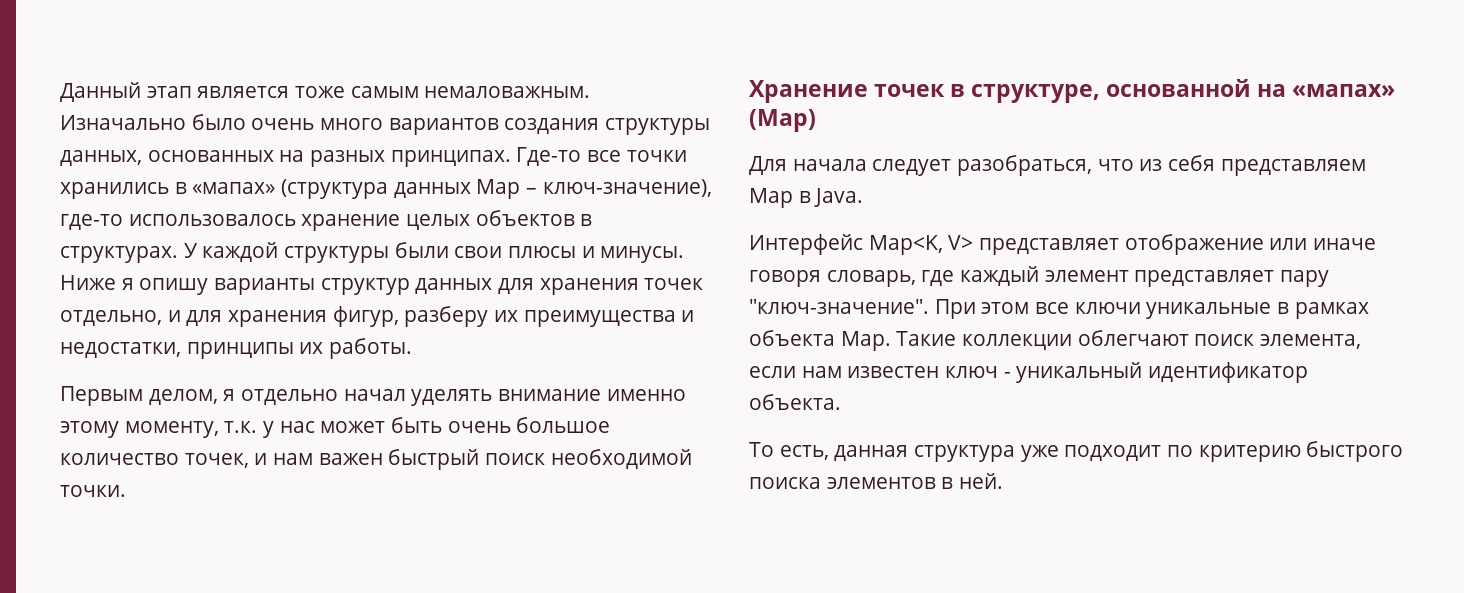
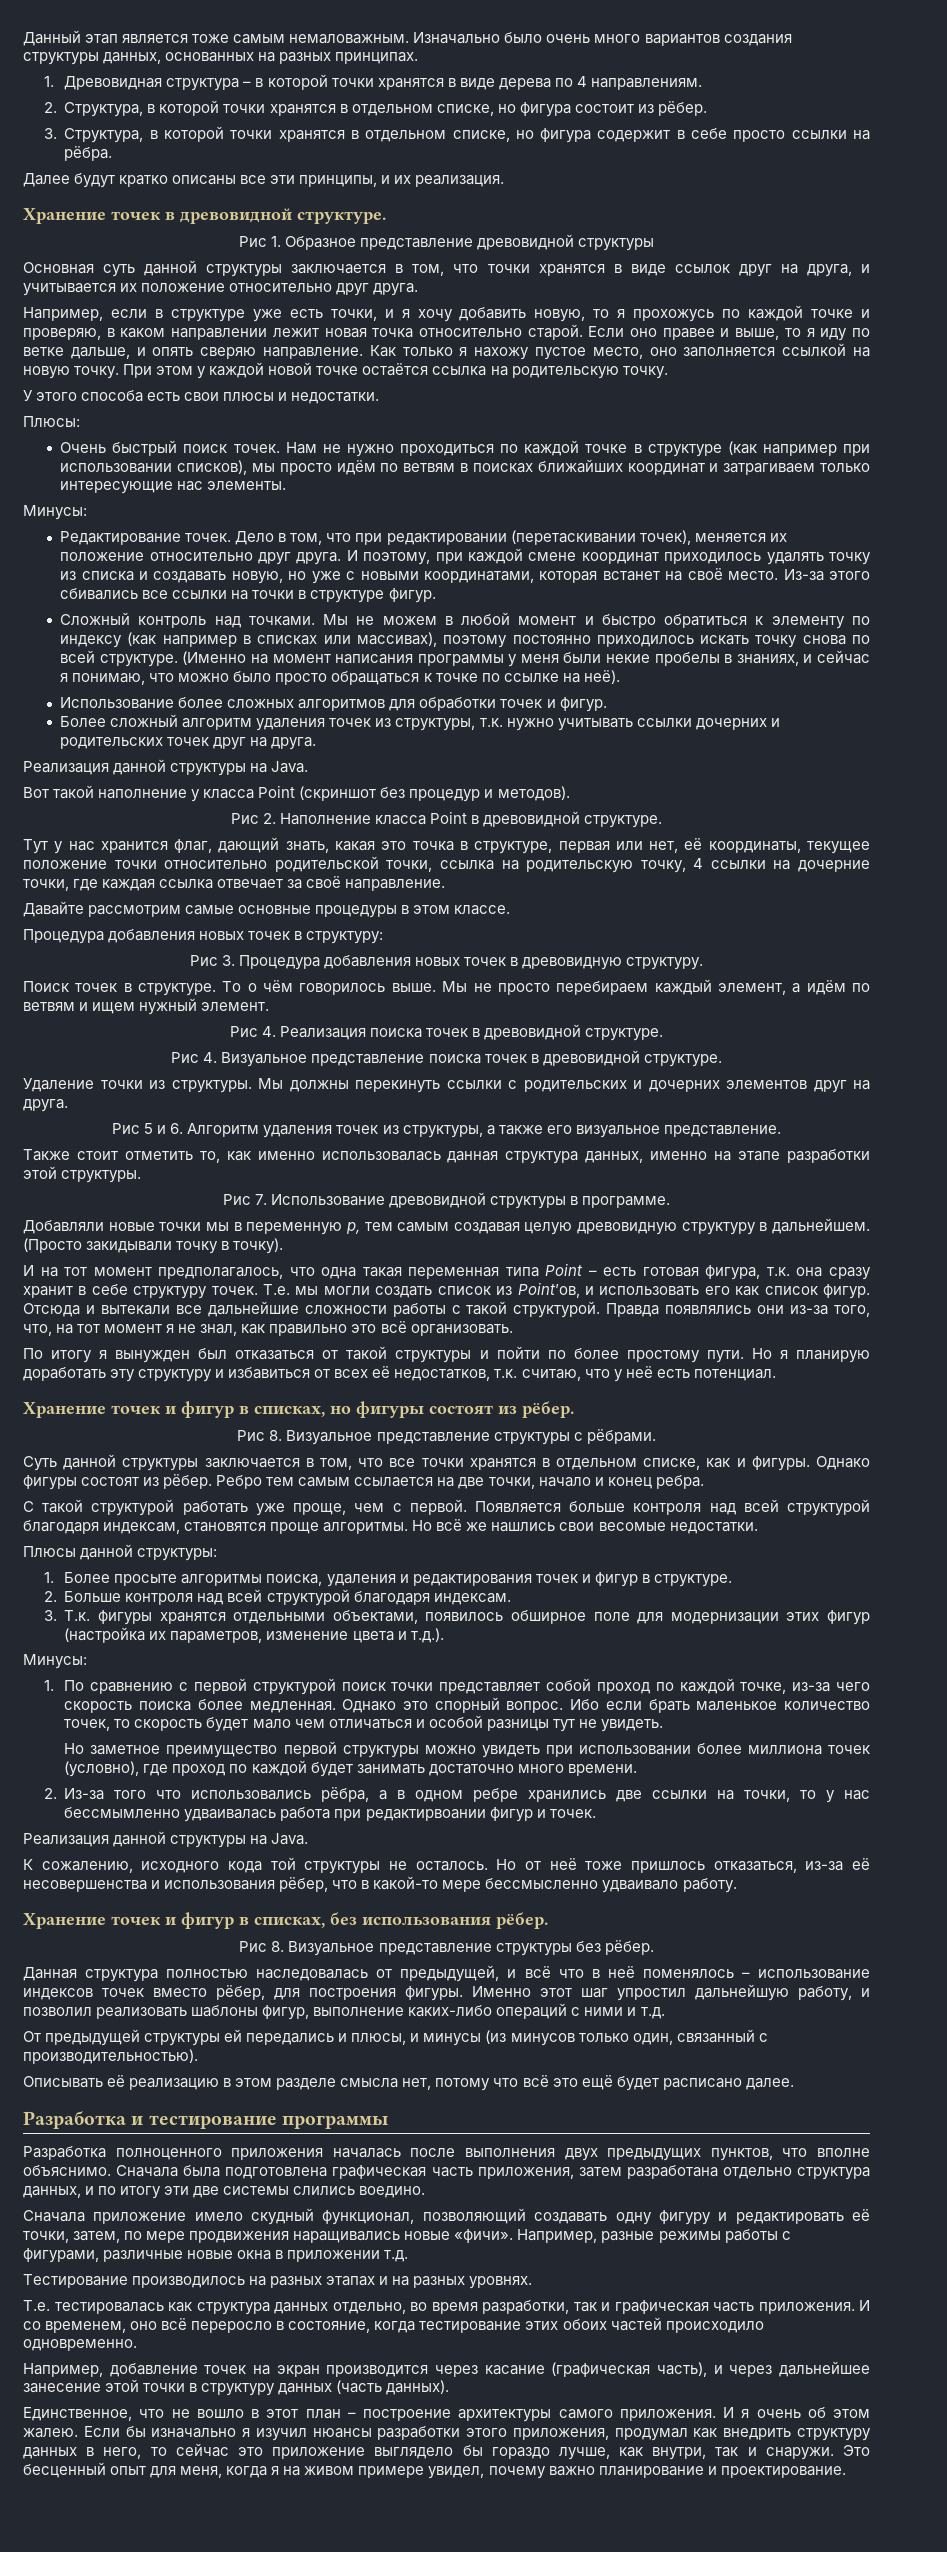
[516,147,687,166] [60,179,712,199] [60,210,593,231] [60,242,685,263] [60,275,704,295] [60,306,695,327] [60,338,413,359] [60,386,686,406] [60,417,611,438] [60,449,692,470] [60,485,126,497] [749,79,1396,103] [749,109,816,132] [749,155,1366,176] [749,188,864,208] [749,234,1377,255] [749,266,1330,287] [749,299,1369,319] [749,330,1362,351] [749,362,1309,383] [749,394,841,410] [749,441,1404,462] [749,473,1004,489] Где-то все точки хранились в «мапах» (структура данных Map – ключ-значение), где-то использовалось хранение целых объектов в структурах. У каждой структуры были свои плюсы и минусы. Ниже я опишу варианты структур данных для хранения точек отдельно, и для хранения фигур, разберу их преимущества и недостатки, принципы их работы. // Первым делом, я отдельно начал уделять внимание именно этому моменту, т.к. у нас может быть очень большое количество точек, и нам важен быстрый поиск необходимой точки. // Хранение точек в структуре, основанной на «мапах» (Map) // Для начала следует разобраться, что из себя представляем Map в Java. // Интерфейс Map<K, V> представляет отображение или иначе говоря словарь, где каждый элемент представляет пару "ключ-значение". При этом все ключи уникальные в рамках объекта Map. Такие коллекции облегчают поиск элемента, если нам известен ключ - уникальный идентификатор объекта. // То есть, данная структура уже подходит по критерию быстрого поиска элементов в ней. -> [43,74,702,91] [43,100,707,117] [43,126,870,143] [64,146,113,161] [23,173,505,188] [23,208,386,224] [238,234,655,251] [23,260,870,277] [23,283,419,296] [23,305,871,322] [23,324,871,341] [23,343,870,360] [23,362,668,379] [23,390,380,404] [23,416,80,427] [60,440,870,457] [60,459,870,475] [60,481,287,494] [23,505,87,520] [60,530,787,545] [60,548,871,565] [60,568,871,584] [60,588,436,603] [60,612,870,629] [60,632,871,648] [60,650,870,667] [60,670,620,685] [60,697,607,712] [60,714,780,731] [60,737,317,750] [23,759,309,776] [23,785,570,802] [230,811,663,828] [23,837,870,854] [23,856,871,873] [23,876,446,891] [23,901,511,918] [23,929,384,944] [189,955,704,970] [23,979,871,996] [23,998,270,1015] [229,1024,664,1041] [171,1050,722,1067] [23,1078,870,1093] [23,1099,68,1112] [112,1123,781,1138] [23,1149,870,1164] [23,1166,142,1183] [222,1192,671,1209] [23,1218,870,1235] [23,1238,284,1254] [23,1263,871,1280] [23,1282,870,1299] [23,1301,871,1318] [23,1321,513,1336] [23,1346,870,1363] [23,1366,776,1382] [23,1401,574,1418] [237,1429,656,1445] [23,1454,870,1471] [23,1474,704,1490] [23,1499,870,1516] [23,1519,758,1534] [23,1544,218,1561] [43,1572,732,1587] [43,1589,511,1606] [43,1610,870,1625] [64,1627,444,1643] [23,1654,87,1669] [43,1678,870,1695] [64,1697,871,1713] [64,1715,663,1732] [64,1741,871,1758] [64,1760,637,1777] [43,1787,871,1803] [64,1807,596,1822] [23,1831,309,1848] [23,1857,870,1874] [23,1876,737,1893] [23,1912,548,1929] [239,1940,654,1956] [23,1965,871,1982] [23,1984,870,2001] [23,2003,665,2020] [23,2029,768,2046] [23,2049,198,2064] [23,2075,794,2091] [23,2111,389,2129] [23,2146,871,2161] [23,2165,871,2180] [23,2186,426,2199] [23,2208,871,2225] [23,2229,791,2243] [23,2248,409,2263] [23,2274,533,2289] [23,2300,870,2315] [23,2317,764,2333] [23,2339,137,2351] [23,2361,870,2377] [23,2379,450,2396] [23,2407,870,2422] [23,2426,871,2441] [23,2443,870,2460] [23,2462,846,2479] // 1. Древовидная структура – в которой точки хранятся в виде дерева по 4 направлениям. // 2. Структура, в которой точки хранятся в отдельном списке, но фигура состоит из рёбер. // 3. Структура, в которой точки хранятся в отдельном списке, но фигура содержит в себе просто ссылки на рёбра. // Далее будут кратко описаны все эти принципы, и их реализация. // Хранение точек в древовидной структуре. // Рис 1. Образное представление древовидной структуры // Основная суть данной структуры заключается в том, что точки хранятся в виде ссылок друг на друга, и учитывается их положение относительно друг друга. // Например, если в структуре уже есть точки, и я хочу добавить новую, то я прохожусь по каждой точке и проверяю, в каком направлении лежит новая точка относительно старой. Если оно правее и выше, то я иду по ветке дальше, и опять сверяю направление. Как только я нахожу пустое место, оно заполняется ссылкой на новую точку. При этом у каждой новой точке остаётся ссылка на родительскую точку. // У этого способа есть свои плюсы и недостатки. // Плюсы: // Очень быстрый поиск точек. Нам не нужно проходиться по каждой точке в структуре (как например при использовании списков), мы просто идём по ветвям в поисках ближайших координат и затрагиваем только интересующие нас элементы. // Минусы: // Редактирование точек. Дело в том, что при редактировании (перетаскивании точек), меняется их положение относительно друг друга. И поэтому, при каждой смене координат приходилось удалять точку из списка и создавать новую, но уже с новыми координатами, которая встанет на своё место. Из-за этого сбивались все ссылки на точки в структуре фигур. // Сложный контроль над точками. Мы не можем в любой момент и быстро обратиться к элементу по индексу (как например в списках или массивах), поэтому постоянно приходилось искать точку снова по всей структуре. (Именно на момент написания программы у меня были некие пробелы в знаниях, и сейчас я понимаю, что можно было просто обращаться к точке по ссылке на неё). // Использование более сложных алгоритмов для обработки точек и фигур. // Более сложный алгоритм удаления точек из структуры, т.к. нужно учитывать ссылки дочерних и родительских точек друг на друга. // Реализация данной структуры на Java. // Вот такой наполнение у класса Point (скриншот без процедур и методов). // Рис 2. Наполнение класса Point в древовидной структуре. // Тут у нас хранится флаг, дающий знать, какая это точка в структуре, первая или нет, её координаты, текущее положение точки относительно родительской точки, ссылка на родительскую точку, 4 ссылки на дочерние точки, где каждая ссылка отвечает за своё направление. // Давайте рассмотрим самые основные процедуры в этом классе. // Процедура добавления новых точек в структуру: // Рис 3. Процедура добавления новых точек в древовидную структуру. // Поиск точек в структуре. То о чём говорилось выше. Мы не просто перебираем каждый элемент, а идём по ветвям и ищем нужный элемент. // Рис 4. Реализация поиска точек в древовидной структуре. // Рис 4. Визуальное представление поиска точек в древовидной структуре. // Удаление точки из структуры. Мы должны перекинуть ссылки с родительских и дочерних элементов друг на друга. // Рис 5 и 6. Алгоритм удаления точек из структуры, а также его визуальное представление. // Также стоит отметить то, как именно использовалась данная структура данных, именно на этапе разработки этой структуры. // Рис 7. Использование древовидной структуры в программе. // Добавляли новые точки мы в переменную p, тем самым создавая целую древовидную структуру в дальнейшем. (Просто закидывали точку в точку). // И на тот момент предполагалось, что одна такая переменная типа Point – есть готовая фигура, т.к. она сразу хранит в себе структуру точек. Т.е. мы могли создать список из Point’ов, и использовать его как список фигур. Отсюда и вытекали все дальнейшие сложности работы с такой структурой. Правда появлялись они из-за того, что, на тот момент я не знал, как правильно это всё организовать. // По итогу я вынужден был отказаться от такой структуры и пойти по более простому пути. Но я планирую доработать эту структуру и избавиться от всех её недостатков, т.к. считаю, что у неё есть потенциал. // Хранение точек и фигур в списках, но фигуры состоят из рёбер. // Рис 8. Визуальное представление структуры с рёбрами. // Суть данной структуры заключается в том, что все точки хранятся в отдельном списке, как и фигуры. Однако фигуры состоят из рёбер. Ребро тем самым ссылается на две точки, начало и конец ребра. // С такой структурой работать уже проще, чем с первой. Появляется больше контроля над всей структурой благодаря индексам, становятся проще алгоритмы. Но всё же нашлись свои весомые недостатки. // Плюсы данной структуры: // 1. Более просыте алгоритмы поиска, удаления и редактирования точек и фигур в структуре. // 2. Больше контроля над всей структурой благодаря индексам. // 3. Т.к. фигуры хранятся отдельными объектами, появилось обширное поле для модернизации этих фигур (настройка их параметров, изменение цвета и т.д.). // Минусы: // 1. По сравнению с первой структурой поиск точки представляет собой проход по каждой точке, из-за чего скорость поиска более медленная. Однако это спорный вопрос. Ибо если брать маленькое количество точек, то скорость будет мало чем отличаться и особой разницы тут не увидеть. // Но заметное преимущество первой структуры можно увидеть при использовании более миллиона точек (условно), где проход по каждой будет занимать достаточно много времени. // 2. Из-за того что использовались рёбра, а в одном ребре хранились две ссылки на точки, то у нас бессмымленно удваивалась работа при редактирвоании фигур и точек. // Реализация данной структуры на Java. // К сожалению, исходного кода той структуры не осталось. Но от неё тоже пришлось отказаться, из-за её несовершенства и использования рёбер, что в какой-то мере бессмысленно удваивало работу. // Хранение точек и фигур в списках, без использования рёбер. // Рис 8. Визуальное представление структуры без рёбер. // Данная структура полностью наследовалась от предыдущей, и всё что в неё поменялось – использование индексов точек вместо рёбер, для построения фигуры. Именно этот шаг упростил дальнейшую работу, и позволил реализовать шаблоны фигур, выполнение каких-либо операций с ними и т.д. // От предыдущей структуры ей передались и плюсы, и минусы (из минусов только один, связанный с производительностью). // Описывать её реализацию в этом разделе смысла нет, потому что всё это ещё будет расписано далее. // Разработка и тестирование программы // Разработка полноценного приложения началась после выполнения двух предыдущих пунктов, что вполне объяснимо. Сначала была подготовлена графическая часть приложения, затем разработана отдельно структура данных, и по итогу эти две системы слились воедино. // Сначала приложение имело скудный функционал, позволяющий создавать одну фигуру и редактировать её точки, затем, по мере продвижения наращивались новые «фичи». Например, разные режимы работы с фигурами, различные новые окна в приложении т.д. // Тестирование производилось на разных этапах и на разных уровнях. // Т.е. тестировалась как структура данных отдельно, во время разработки, так и графическая часть приложения. И со временем, оно всё переросло в состояние, когда тестирование этих обоих частей происходило одновременно. // Например, добавление точек на экран производится через касание (графическая часть), и через дальнейшее занесение этой точки в структуру данных (часть данных). // Единственное, что не вошло в этот план – построение архитектуры самого приложения. И я очень об этом жалею. Если бы изначально я изучил нюансы разработки этого приложения, продумал как внедрить структуру данных в него, то сейчас это приложение выглядело бы гораздо лучше, как внутри, так и снаружи. Это бесценный опыт для меня, когда я на живом примере увидел, почему важно планирование и проектирование.

